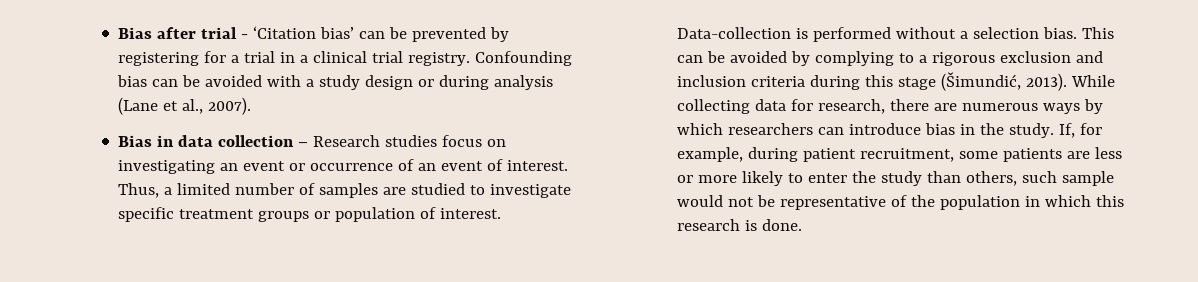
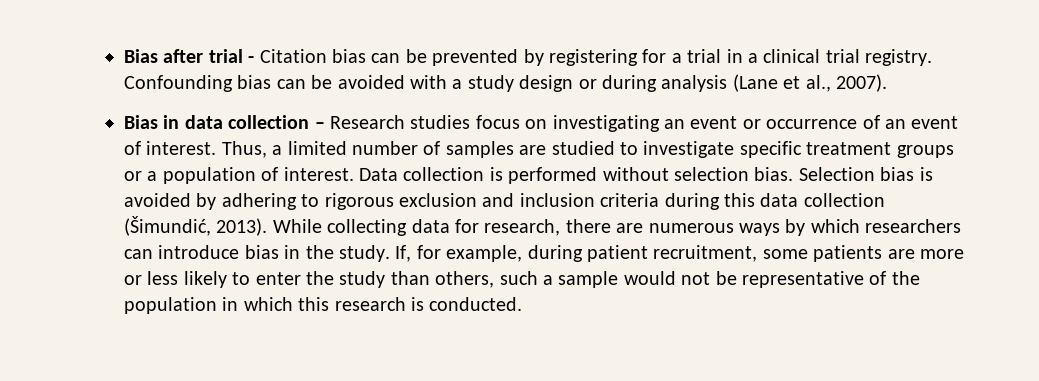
[253,26,355,39] ‘Citation bias’ -> [259,49,366,63] Citation bias
(331, 215) none -> [147,171,158,181] a
[677,27,792,39] Data-collection -> [358,167,485,181] Data collection
[960,31,969,39] a -> (669, 174) none
[1082,27,1115,39] [677,51,928,66] This can be avoided by complying to a -> [798,167,933,181] [123,193,320,210] Selection bias is avoided by adhering to
[898,77,937,90] stage -> [760,193,885,207] data collection
[1095,147,1123,159] [677,175,738,183] less or more -> [919,249,964,259] [123,271,179,285] more or less
(1058, 177) none -> [542,275,553,285] a
[762,219,803,231] done. -> [429,297,523,311] conducted.

